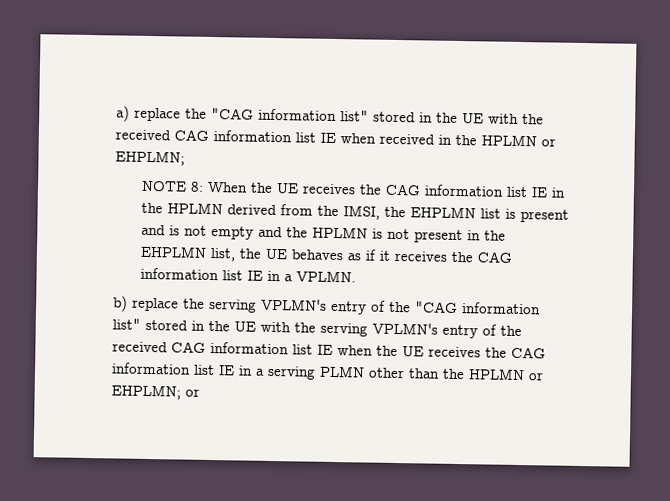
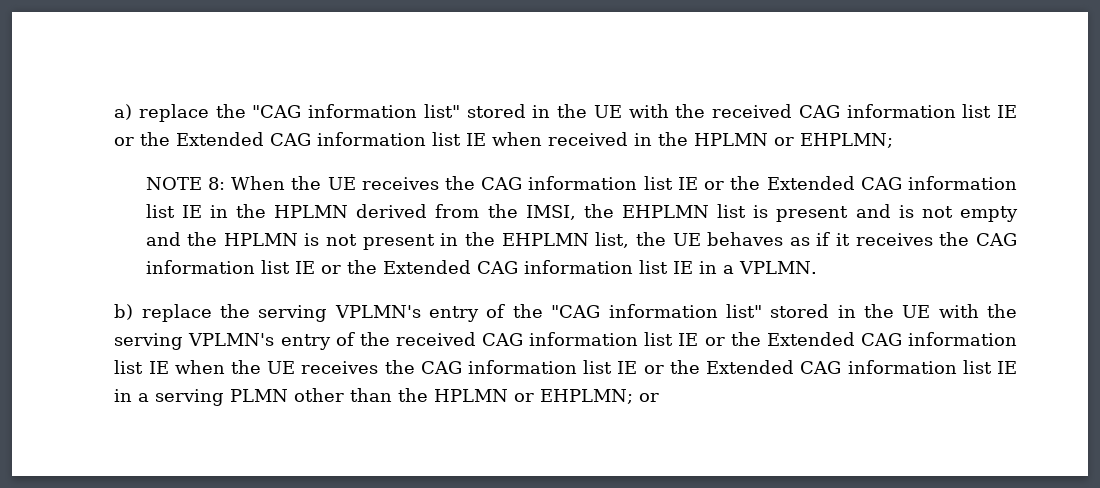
(337, 138) none -> [114,132,487,146] or the Extended CAG information list IE
(549, 192) none -> [704,176,1017,190] [145,204,202,218] or the Extended CAG information list IE
(264, 275) none -> [320,260,693,274] or the Extended CAG information list IE
(334, 349) none -> [704,332,1018,346] [114,360,169,374] or the Extended CAG information list IE
(236, 370) none -> [643,360,1017,374] or the Extended CAG information list IE

